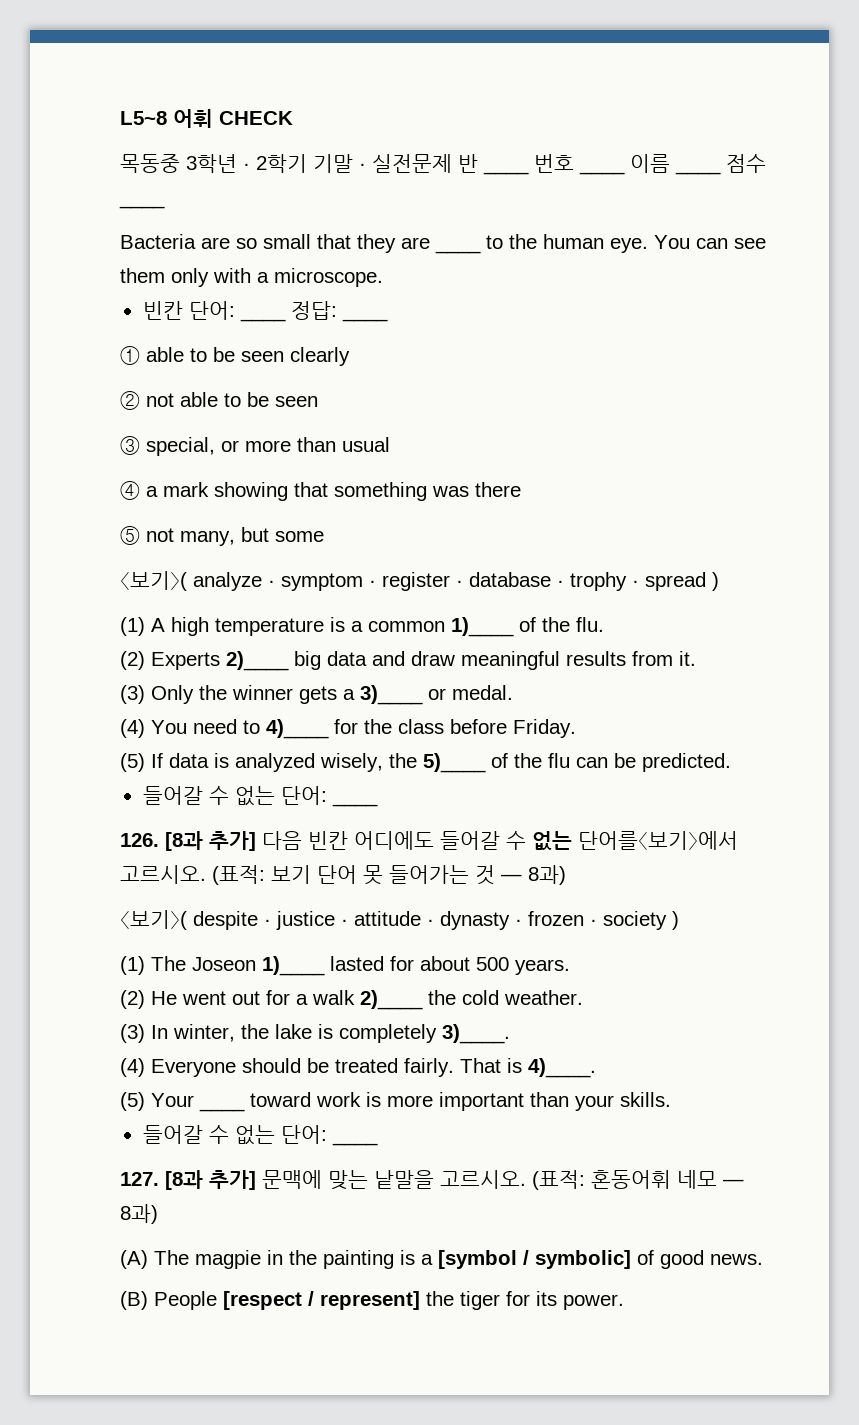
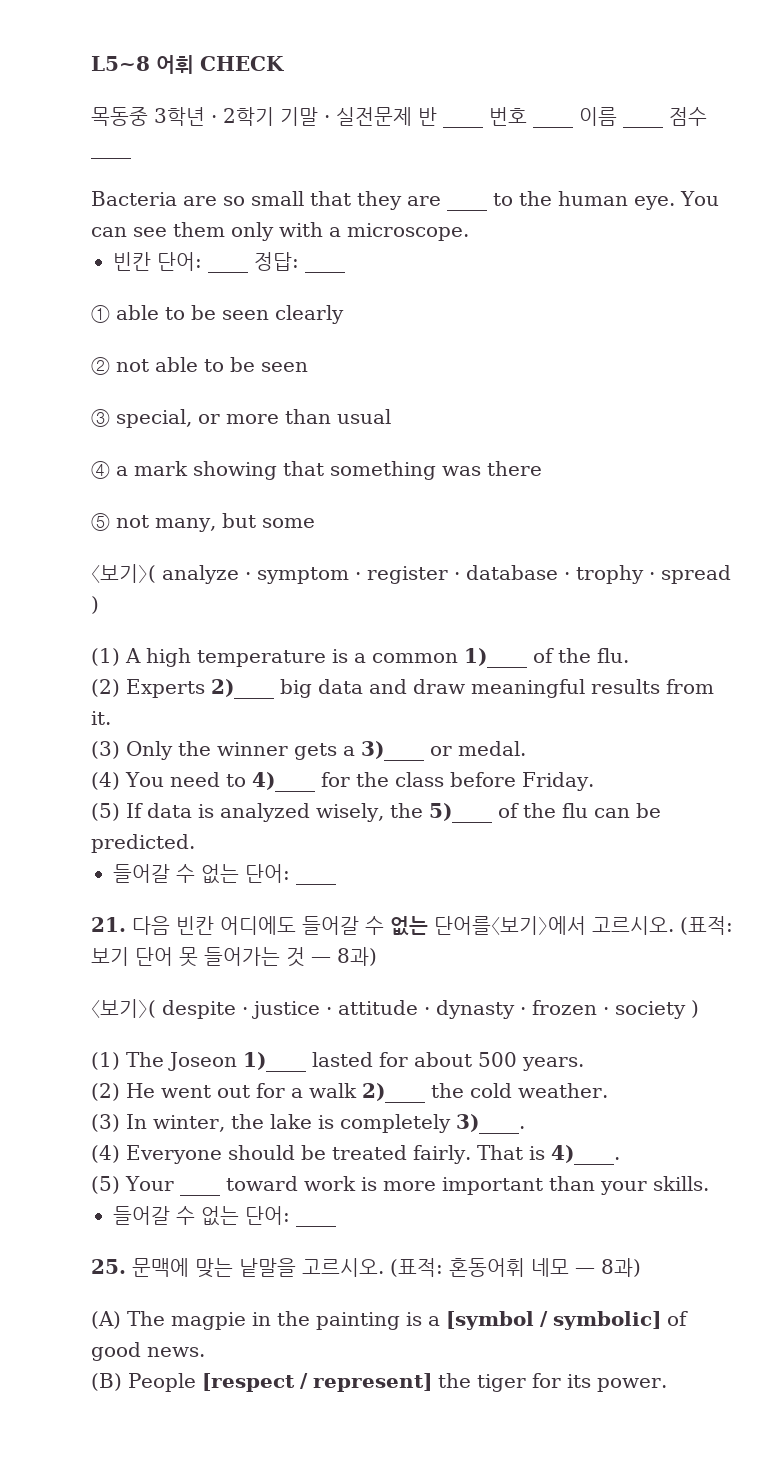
[120,831,256,851] 126. [8과 추가] -> [91,917,126,932] 21.
[120,1170,256,1190] 127. [8과 추가] -> [91,1259,126,1274] 25.

